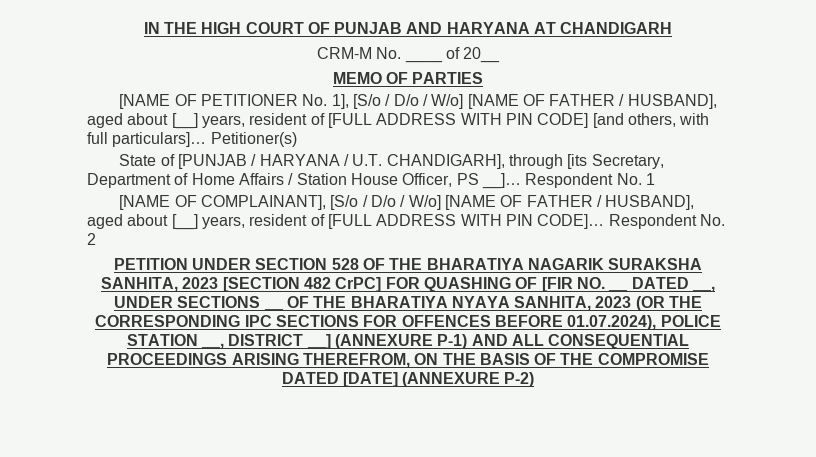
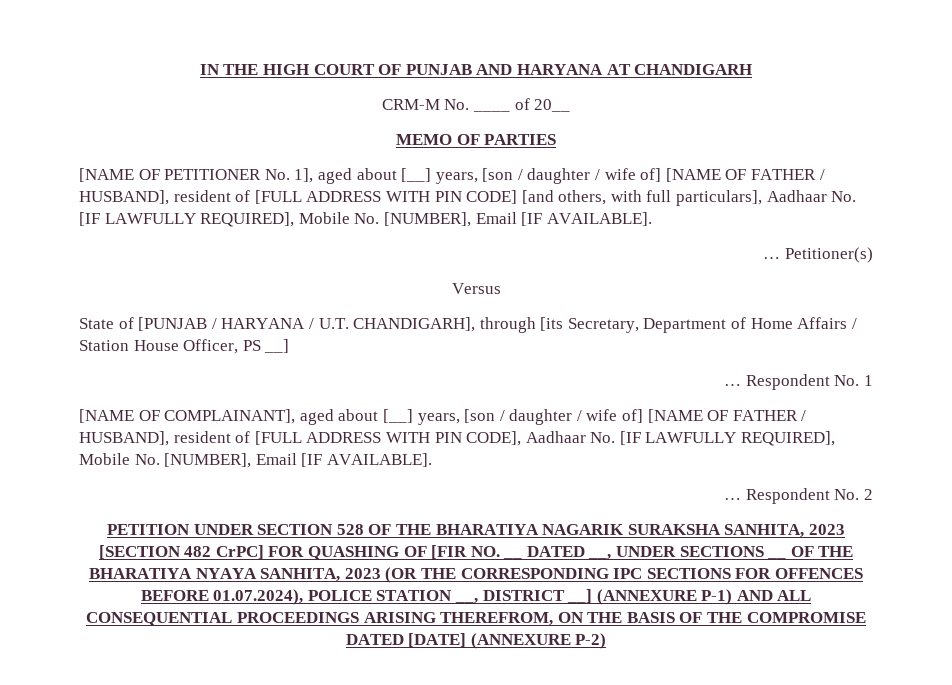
[352,94,717,109] [87,113,245,129] [S/o / D/o / W/o] [NAME OF FATHER / HUSBAND], aged about [__] years, -> [317,168,825,184] [79,190,169,205] aged about [__] years, [son / daughter / wife of] [NAME OF FATHER / HUSBAND],
[112,132,207,147] particulars]… -> [676,190,857,206] [79,212,652,227] [763,257,781,259] particulars], Aadhaar No. [IF LAWFULLY REQUIRED], Mobile No. [NUMBER], Email [IF AVAILABLE]. // …
(297, 139) none -> [451,283,501,294] // Versus
[481,173,521,189] __]… -> [264,339,290,353] [724,384,742,386] __] // …
[330,195,695,210] [87,214,605,230] [S/o / D/o / W/o] [NAME OF FATHER / HUSBAND], aged about [__] years, resident of [FULL ADDRESS WITH PIN CODE]… -> [299,409,807,425] [79,431,836,446] [79,453,432,468] [724,498,742,500] aged about [__] years, [son / daughter / wife of] [NAME OF FATHER / HUSBAND], resident of [FULL ADDRESS WITH PIN CODE], Aadhaar No. [IF LAWFULLY REQUIRED], Mobile No. [NUMBER], Email [IF AVAILABLE]. // …

